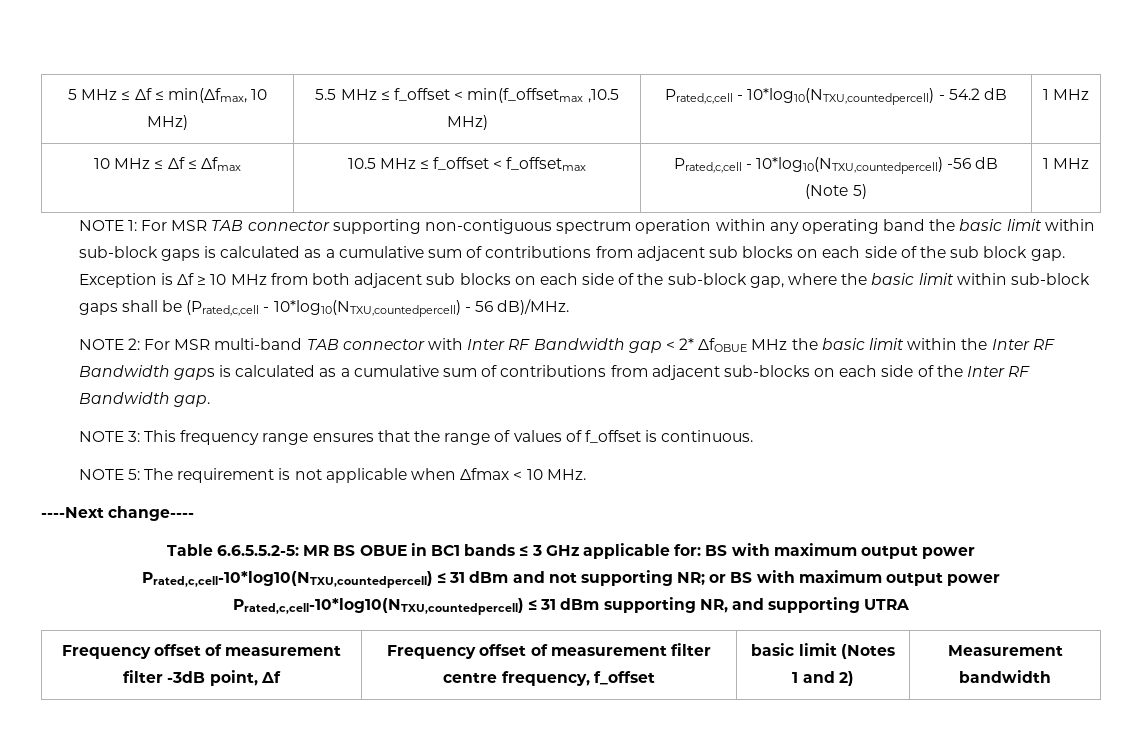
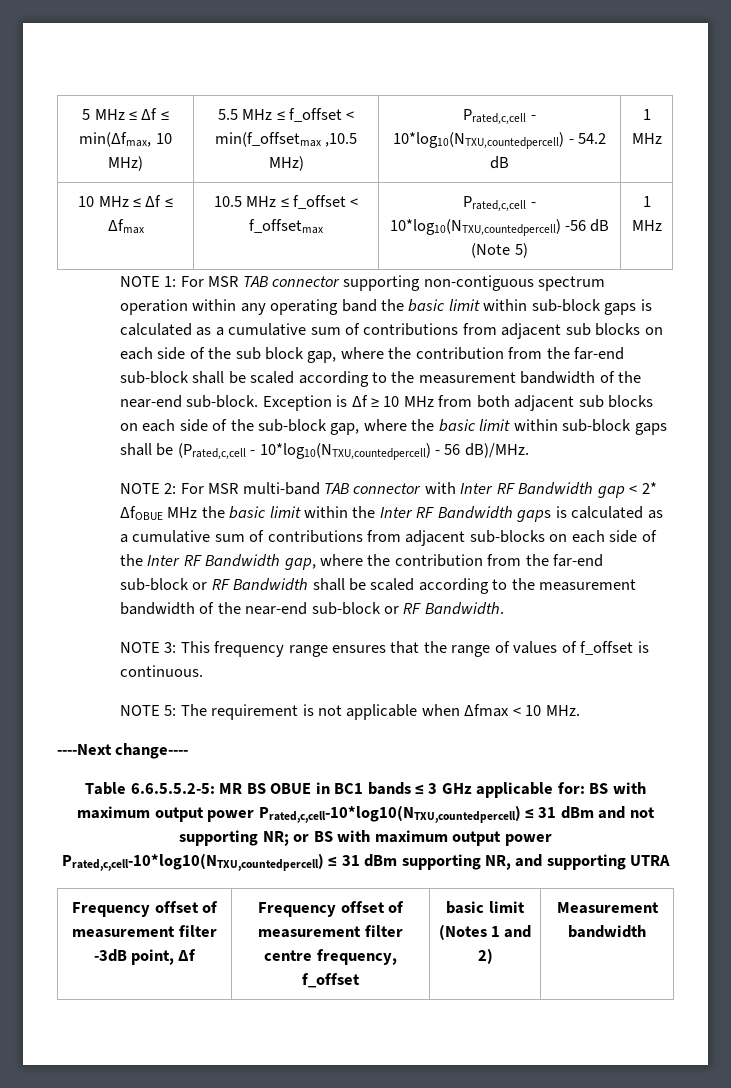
[1030,249,1065,261] gap. -> [307,347,625,363] [119,371,642,387] [119,395,259,408] gap, where the contribution from the far-end sub-block shall be scaled according to the measurement bandwidth of the near-end sub-block.
[173,395,210,407] gap. -> [284,554,604,570] [119,578,637,594] [119,602,504,615] gap, where the contribution from the far-end sub-block or RF Bandwidth shall be scaled according to the measurement bandwidth of the near-end sub-block or RF Bandwidth.

